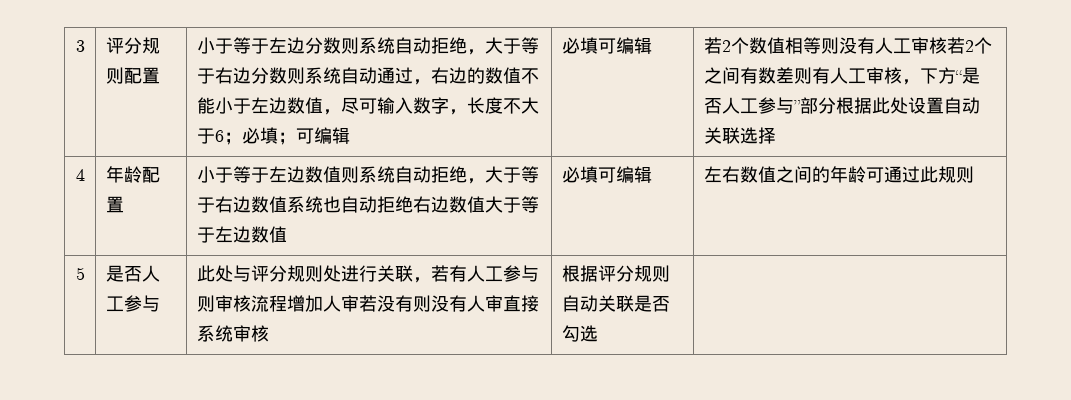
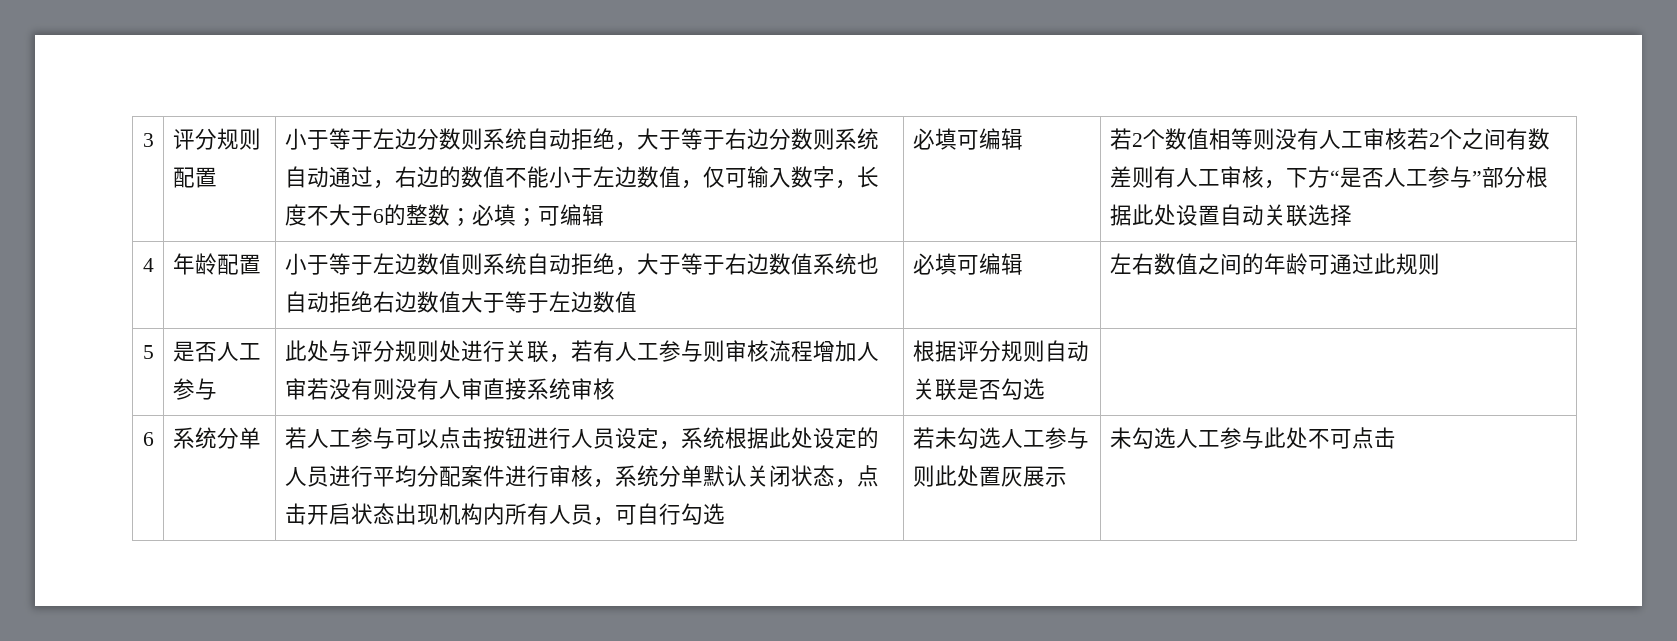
[340,97,359,114] 尽 -> [702,166,725,188] 仅
(224, 136) none -> [383,204,450,226] 的整数
(598, 333) none -> [142,432,154,446] [172,427,261,449] [284,427,879,450] [284,465,879,488] [284,503,725,526] [912,427,1089,449] [912,465,1067,487] [1109,427,1396,449] // 6 | 系统分单 | 若人工参与可以点击按钮进行人员设定，系统根据此处设定的人员进行平均分配案件进行审核，系统分单默认关闭状态，点击开启状态出现机构内所有人员，可自行勾选 | 若未勾选人工参与则此处置灰展示 | 未勾选人工参与此处不可点击

